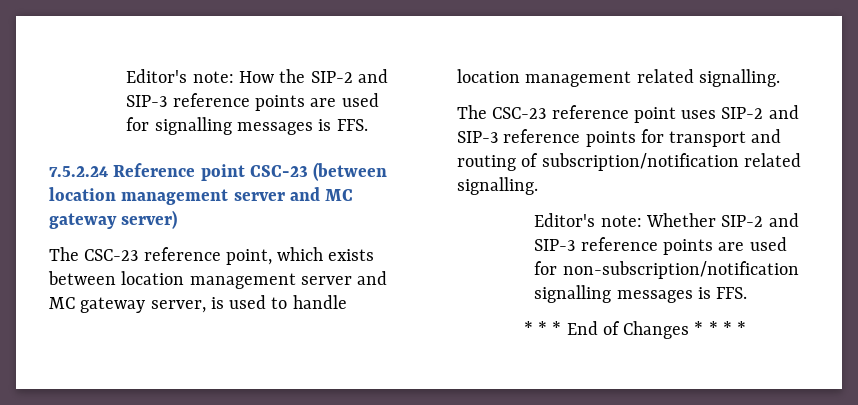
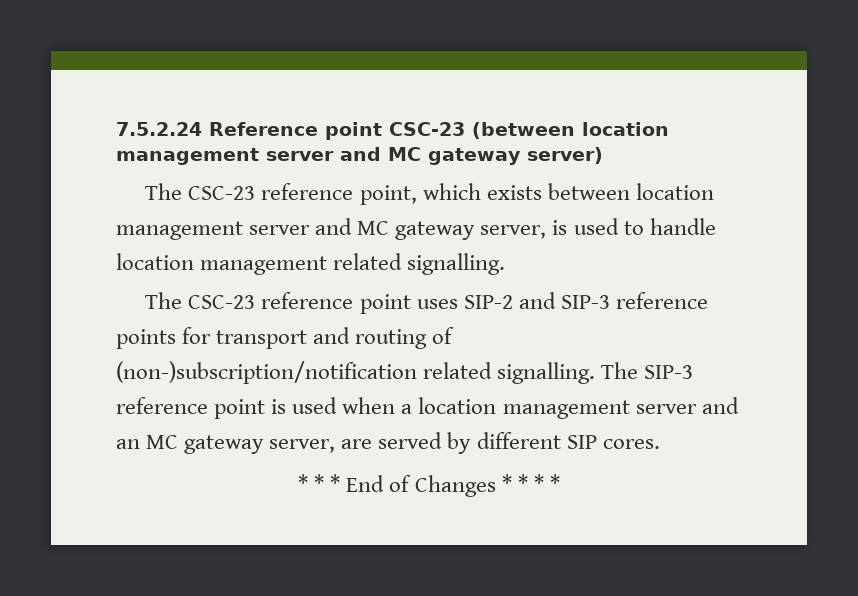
[126,69,388,83] [126,93,379,111] [126,117,368,135] Editor's note: How the SIP-2 and SIP-3 reference points are used for signalling messages is FFS. // -> (116, 129) none
[541,153,801,171] [457,177,538,195] [534,213,799,227] [534,237,787,255] [534,261,799,279] [534,285,748,303] subscription/notification related signalling. // Editor's note: Whether SIP-2 and SIP-3 reference points are used for non-subscription/notification signalling messages is FFS. -> [116,361,694,384] [116,397,739,419] [116,432,660,454] (non-)subscription/notification related signalling. The SIP-3 reference point is used when a location management server and an MC gateway server, are served by different SIP cores.

